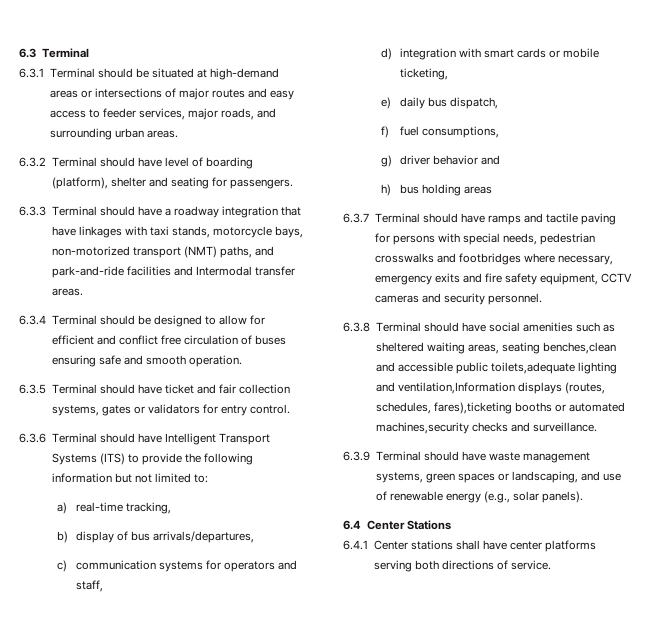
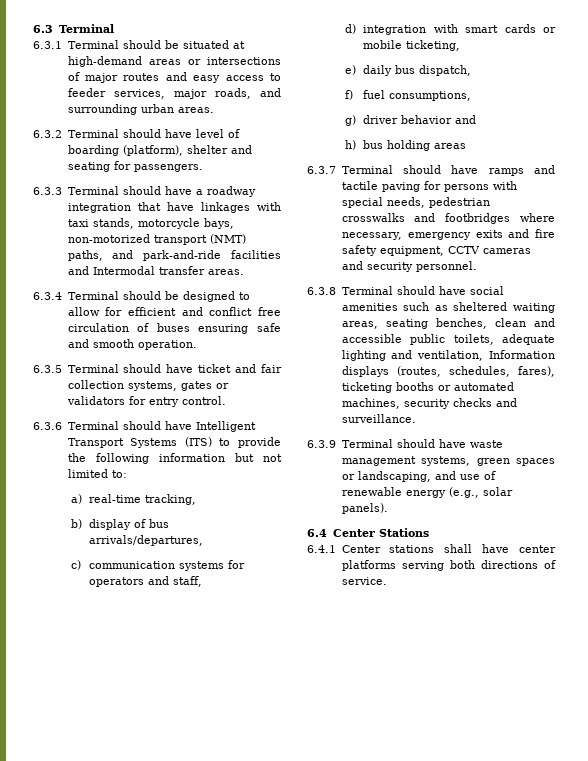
[543,342,617,354] benches,clean -> [435,318,526,329] benches, clean
[491,362,618,374] [375,382,515,394] toilets,adequate lighting and ventilation,Information -> [453,334,555,345] [341,350,555,361] toilets, adequate lighting and ventilation, Information
[433,402,512,414] fares),ticketing -> [518,366,555,377] [341,382,392,393] fares), ticketing
[375,422,469,434] machines,security -> [341,398,450,409] machines, security

